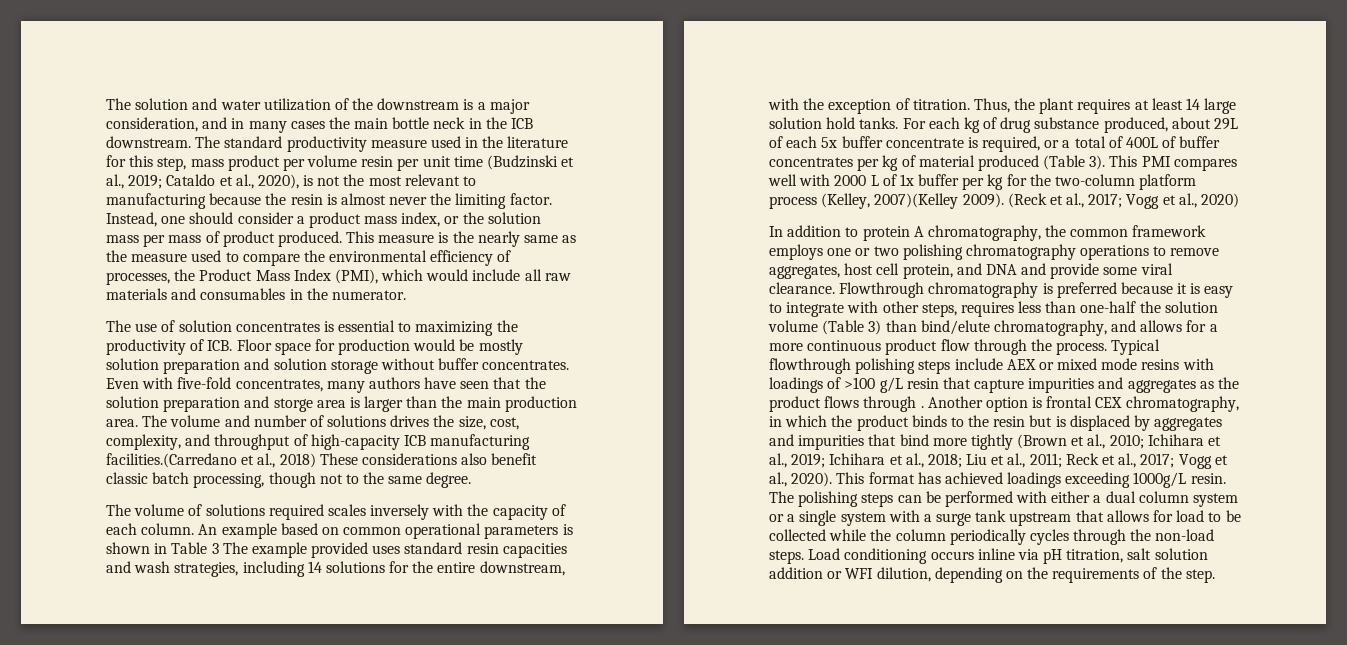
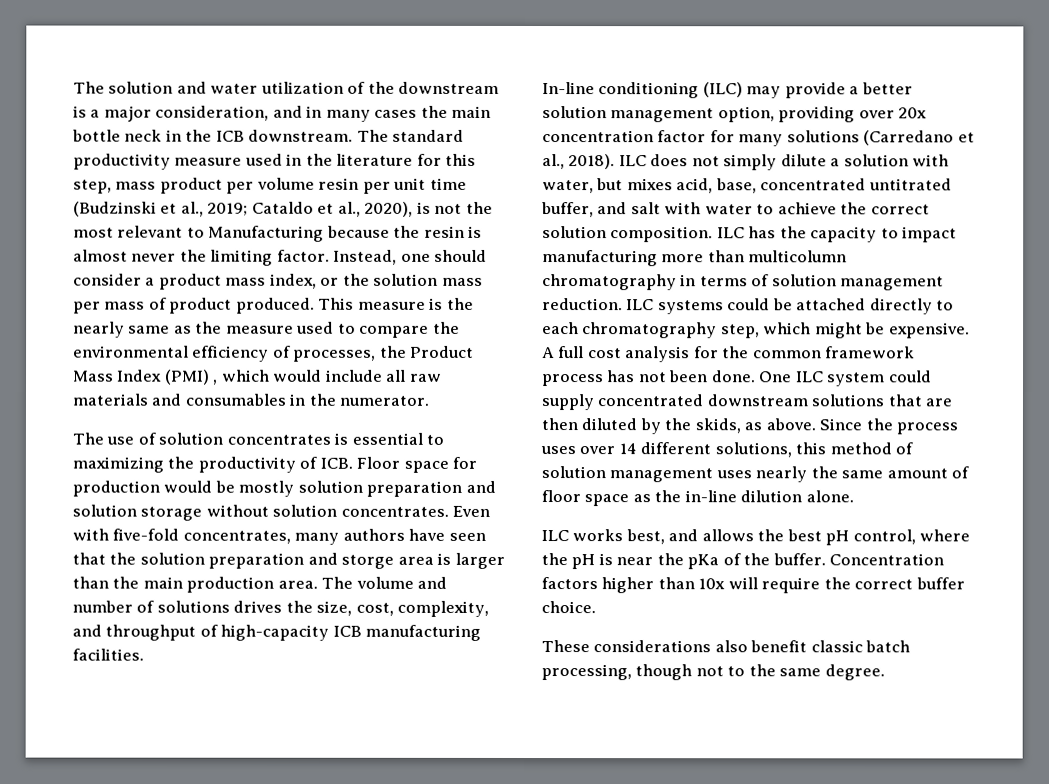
[106,193,206,209] manufacturing -> [208,225,325,242] Manufacturing
[334,269,378,284] (PMI), -> [164,369,219,385] (PMI) ,
[438,358,480,370] buffer -> [272,504,338,517] solution
[106,453,316,468] facilities.(Carredano et al., 2018) -> [72,648,144,661] [542,82,913,99] [542,106,928,123] [542,130,975,147] [542,154,950,171] [542,178,952,194] [541,202,930,218] [542,226,958,243] [542,250,848,267] [542,274,945,291] [542,298,955,315] [542,322,970,339] [542,346,916,363] [542,370,932,387] [541,394,953,411] [541,418,959,435] [540,442,914,458] [541,466,970,483] [541,490,854,507] [541,529,971,546] [541,553,945,570] [541,577,965,594] [541,601,596,614] facilities. // In-line conditioning (ILC) may provide a better solution management option, providing over 20x concentration factor for many solutions (Carredano et al., 2018). ILC does not simply dilute a solution with water, but mixes acid, base, concentrated untitrated buffer, and salt with water to achieve the correct solution composition. ILC has the capacity to impact manufacturing more than multicolumn chromatography in terms of solution management reduction. ILC systems could be attached directly to each chromatography step, which might be expensive. A full cost analysis for the common framework process has not been done. One ILC system could supply concentrated downstream solutions that are then diluted by the skids, as above. Since the process uses over 14 different solutions, this method of solution management uses nearly the same amount of floor space as the in-line dilution alone. // ILC works best, and allows the best pH control, where the pH is near the pKa of the buffer. Concentration factors higher than 10x will require the correct buffer choice. //
[106,504,566,520] [106,523,573,539] [106,542,567,558] [106,561,565,577] [768,98,1237,114] [769,117,1239,133] [769,136,1221,152] [769,155,1237,171] [768,174,1197,190] [769,193,1240,209] [769,225,1207,241] [769,244,1220,260] [769,263,1173,279] [769,282,1234,298] [769,301,1218,317] [768,320,1218,336] [769,339,1161,355] [769,358,1214,374] [769,377,1240,393] [769,396,1239,412] [769,415,1223,431] [769,434,1222,450] [769,453,1228,469] [769,472,1226,488] [769,491,1239,507] [769,510,1241,526] [769,529,1215,545] [769,548,1208,564] [769,567,1215,583] // The volume of solutions required scales inversely with the capacity of each column. An example based on common operational parameters is shown in Table 3 The example provided uses standard resin capacities and wash strategies, including 14 solutions for the entire downstream, with the exception of titration. Thus, the plant requires at least 14 large solution hold tanks. For each kg of drug substance produced, about 29L of each 5x buffer concentrate is required, or a total of 400L of buffer concentrates per kg of material produced (Table 3). This PMI compares well with 2000 L of 1x buffer per kg for the two-column platform process (Kelley, 2007)(Kelley 2009). (Reck et al., 2017; Vogg et al., 2020) // In addition to protein A chromatography, the common framework employs one or two polishing chromatography operations to remove aggregates, host cell protein, and DNA and provide some viral clearance. Flowthrough chromatography is preferred because it is easy to integrate with other steps, requires less than one-half the solution volume (Table 3) than bind/elute chromatography, and allows for a more continuous product flow through the process. Typical flowthrough polishing steps include AEX or mixed mode resins with loadings of >100 g/L resin that capture impurities and aggregates as the product flows through . Another option is frontal CEX chromatography, in which the product binds to the resin but is displaced by aggregates and impurities that bind more tightly (Brown et al., 2010; Ichihara et al., 2019; Ichihara et al., 2018; Liu et al., 2011; Reck et al., 2017; Vogg et al., 2020). This format has achieved loadings exceeding 1000g/L resin. The polishing steps can be performed with either a dual column system or a single system with a surge tank upstream that allows for load to be collected while the column periodically cycles through the non-load steps. Load conditioning occurs inline via pH titration, salt solution addition or WFI dilution, depending on the requirements of the step. -> (885, 672) none

